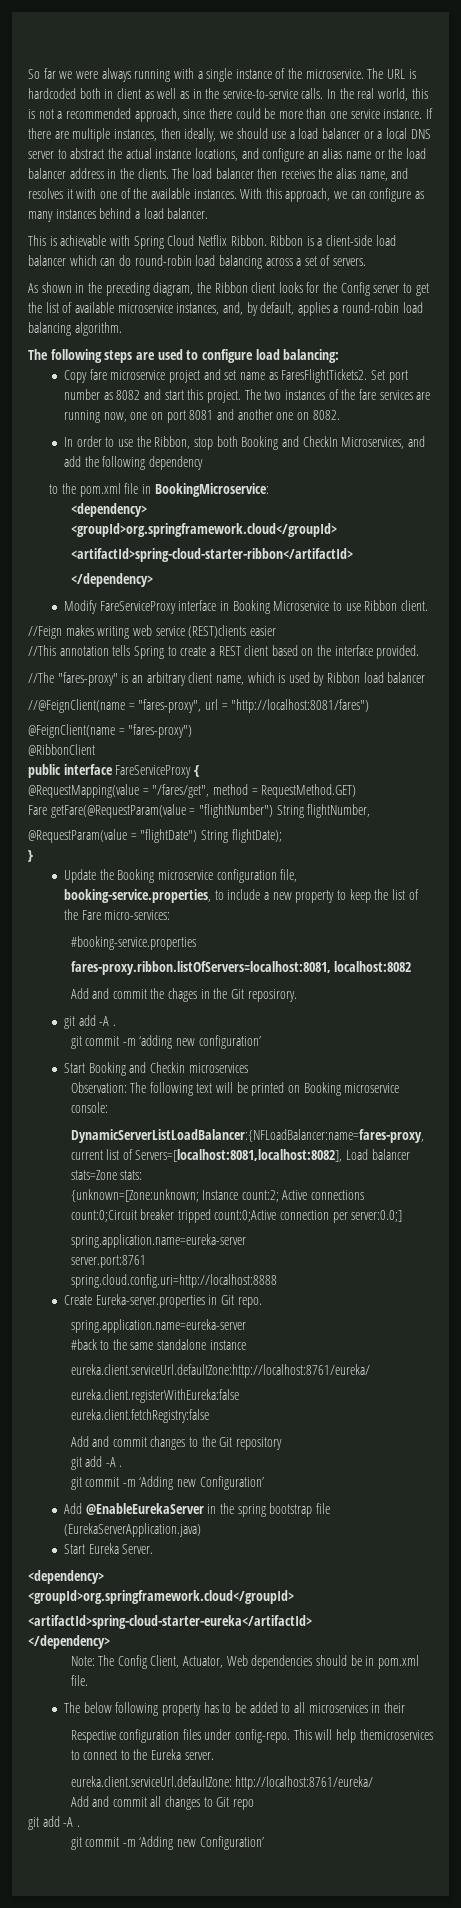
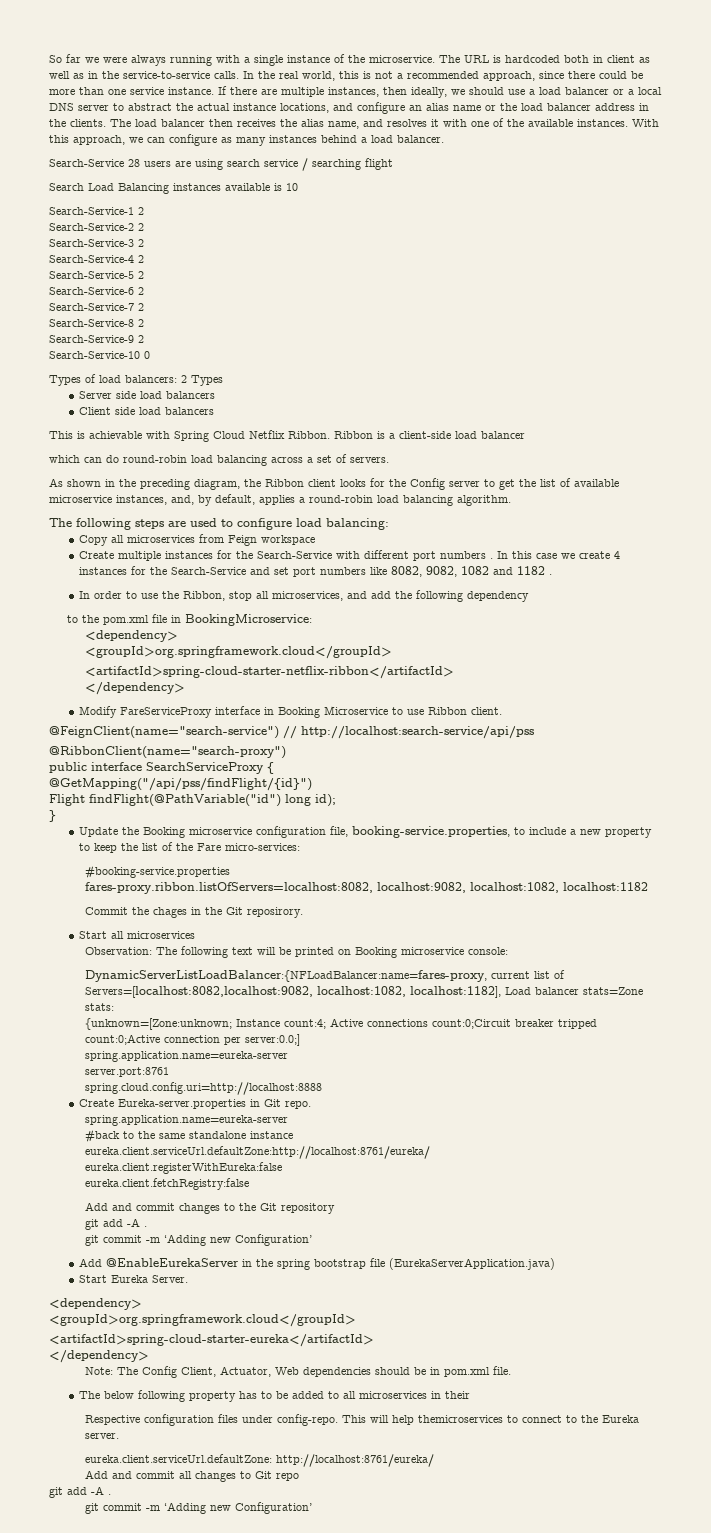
(209, 213) none -> [49,158,393,171] [49,183,298,194] [49,207,144,215] [49,223,144,231] [49,239,144,247] [49,255,144,263] [49,271,144,279] [49,287,144,295] [49,303,144,311] [49,319,144,327] [49,335,144,343] [49,351,150,359] [49,374,223,386] [79,391,216,399] [79,407,215,415] // Search-Service 28 users are using search service / searching flight // Search Load Balancing instances available is 10 // Search-Service-1 2 // Search-Service-2 2 // Search-Service-3 2 // Search-Service-4 2 // Search-Service-5 2 // Search-Service-6 2 // Search-Service-7 2 // Search-Service-8 2 // Search-Service-9 2 // Search-Service-10 0 // Types of load balancers: 2 Types // Server side load balancers // Client side load balancers
(66, 260) none -> (525, 435) //
[89,369,408,383] [64,389,431,403] [64,409,340,423] fare microservice project and set name as FaresFlightTickets2. Set port number as 8082 and start this project. The two instances of the fare services are running now, one on port 8081 and another one on 8082. -> [111,534,316,546] [79,550,621,561] [79,566,553,577] all microservices from Feign workspace // Create multiple instances for the Search-Service with different port numbers . In this case we create 4 instances for the Search-Service and set port numbers like 8082, 9082, 1082 and 1182 .
[216,436,405,450] both Booking and CheckIn Microservices, -> [256,591,344,601] all microservices,
[70,548,353,562] <artifactId>spring-cloud-starter-ribbon</artifactId> -> [84,666,454,679] <artifactId>spring-cloud-starter-netflix-ribbon</artifactId>
[28,625,276,639] [28,645,420,659] [28,672,426,686] [28,699,370,713] [28,724,193,738] [28,744,95,756] //Feign makes writing web service (REST)clients easier // //This annotation tells Spring to create a REST client based on the interface provided. // //The "fares-proxy" is an arbitrary client name, which is used by Ribbon load balancer // //@FeignClient(name = "fares-proxy", url = "http://localhost:8081/fares") // @FeignClient(name = "fares-proxy") // @RibbonClient -> [49,726,534,739] [49,746,286,759] @FeignClient(name="search-service") // http://localhost:search-service/api/pss // @RibbonClient(name="search-proxy")
[115,765,192,778] FareServiceProxy -> [146,762,264,774] SearchServiceProxy
[28,784,357,798] [28,804,371,818] [28,829,282,843] @RequestMapping(value = "/fares/get", method = RequestMethod.GET) // Fare getFare(@RequestParam(value = "flightNumber") String flightNumber, // @RequestParam(value = "flightDate") String flightDate); -> [49,778,312,791] [49,794,336,807] @GetMapping("/api/pss/findFlight/{id}") // Flight findFlight(@PathVariable("id") long id);
[70,961,412,975] [70,988,147,999] fares-proxy.ribbon.listOfServers=localhost:8081, localhost:8082 // Add and commit -> [84,882,648,894] [84,907,128,915] fares-proxy.ribbon.listOfServers=localhost:8082, localhost:9082, localhost:1082, localhost:1182 // Commit
[64,1015,117,1029] [70,1035,261,1049] [64,1062,186,1076] git add -A . // git commit -m ‘adding new configuration’ // Start Booking and Checkin -> [79,931,125,939] Start all
[135,1149,343,1162] Servers=[localhost:8081,localhost:8082], -> [84,986,501,998] Servers=[localhost:8082,localhost:9082, localhost:1082, localhost:1182],
[241,1190,279,1202] count:2; -> [283,1019,326,1029] count:4;

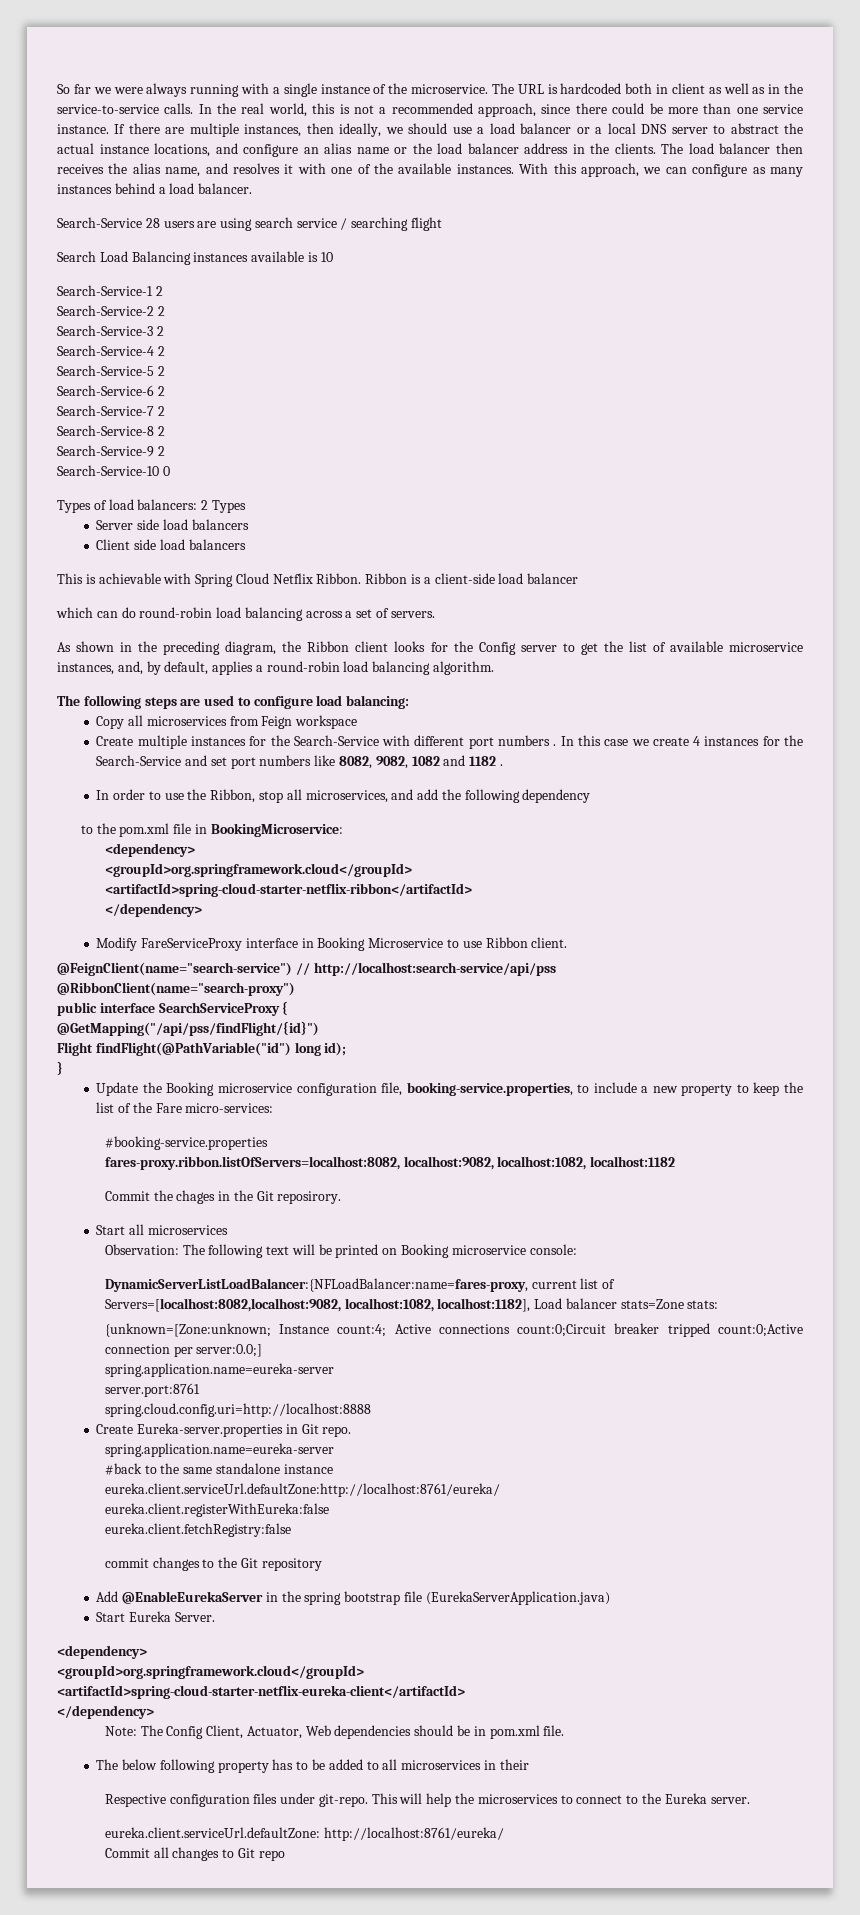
[84,1202,132,1211] Add and -> (291, 1530) none
[84,1218,147,1230] [84,1234,312,1246] // git add -A . // git commit -m ‘Adding new Configuration’ -> (322, 1564) none
[49,1334,374,1347] <artifactId>spring-cloud-starter-eureka</artifactId> -> [57,1685,465,1699] <artifactId>spring-cloud-starter-netflix-eureka-client</artifactId>
[276,1414,338,1426] config-repo. -> [318,1794,368,1807] git-repo.
[417,1415,503,1423] themicroservices -> [455,1793,558,1804] the microservices
[84,1470,175,1479] Add and commit -> [104,1848,150,1858] Commit
[49,1486,111,1498] [84,1502,312,1514] // git add -A . // git commit -m ‘Adding new Configuration’ -> (285, 1855) none

